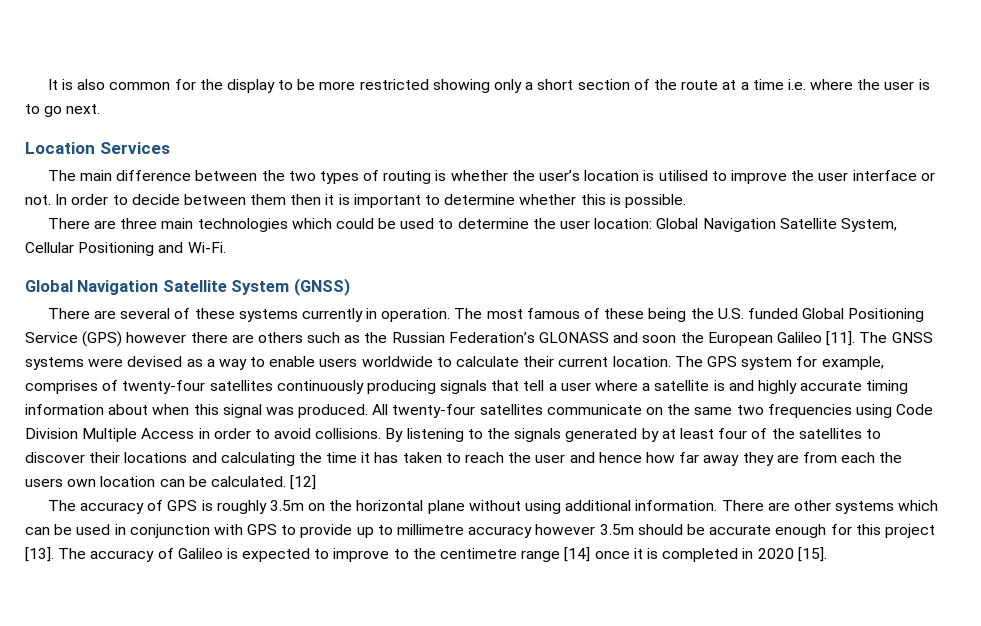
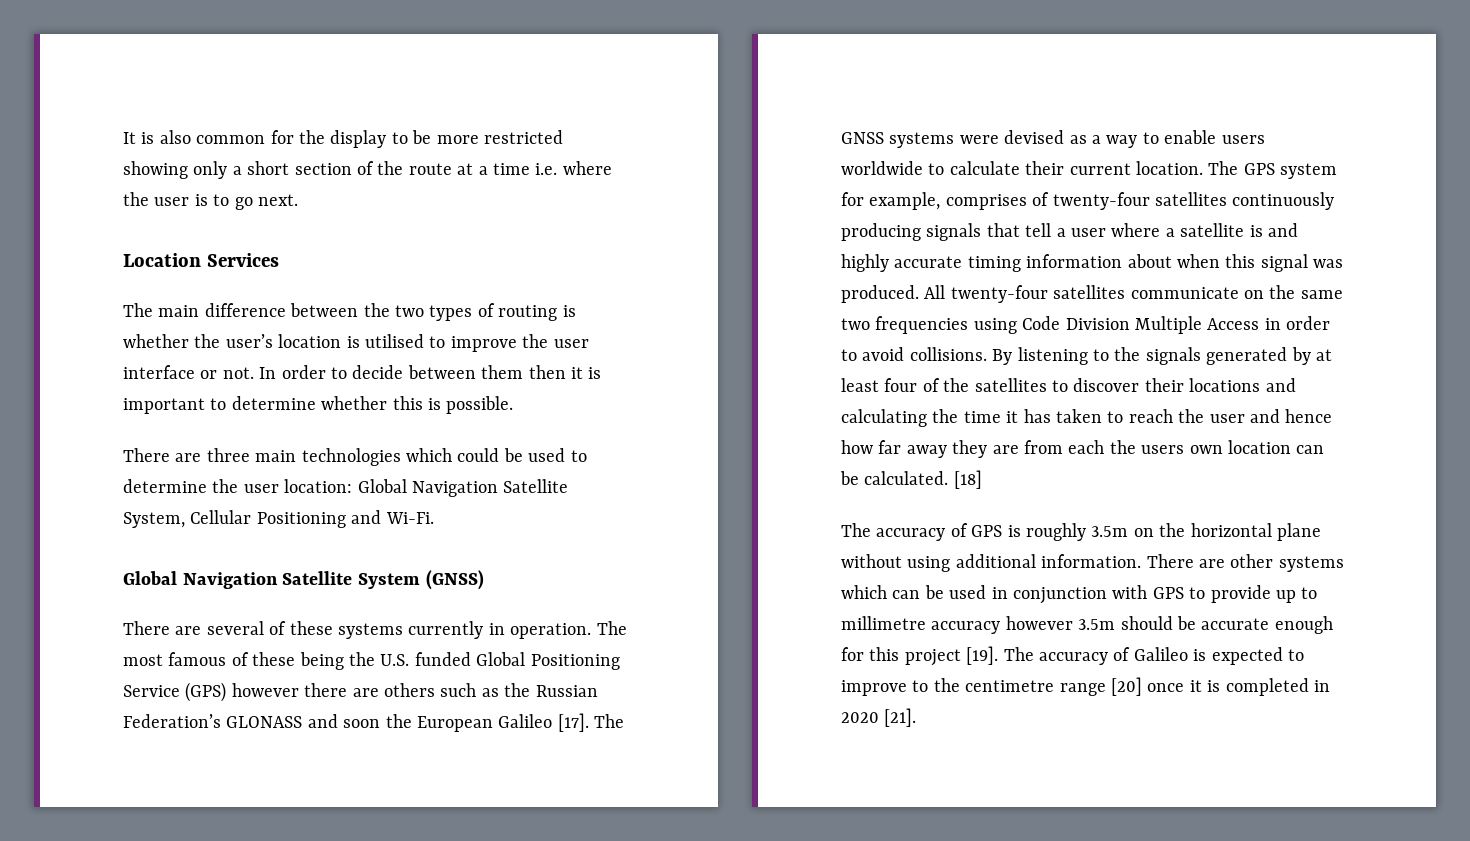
[826,331,856,346] [11]. -> [557,713,589,732] [17].
[290,475,317,490] [12] -> [953,470,982,489] [18]
[25,547,54,562] [13]. -> [966,646,999,665] [19].
[564,547,591,562] [14] -> [1111,677,1142,696] [20]
[797,547,827,562] [15]. -> [884,708,917,727] [21].

